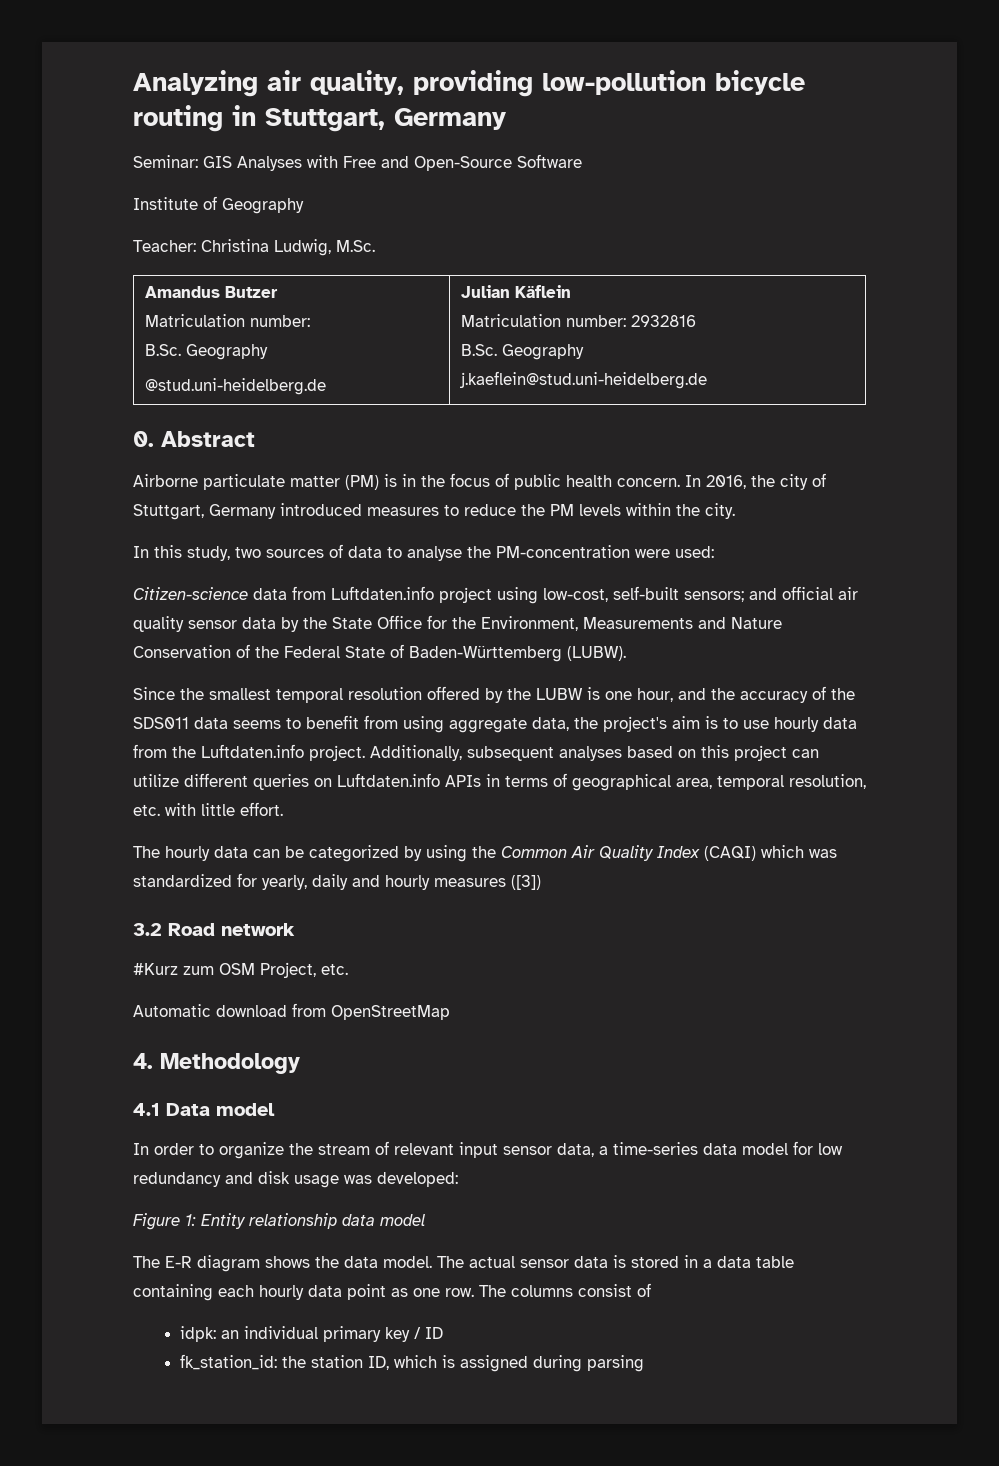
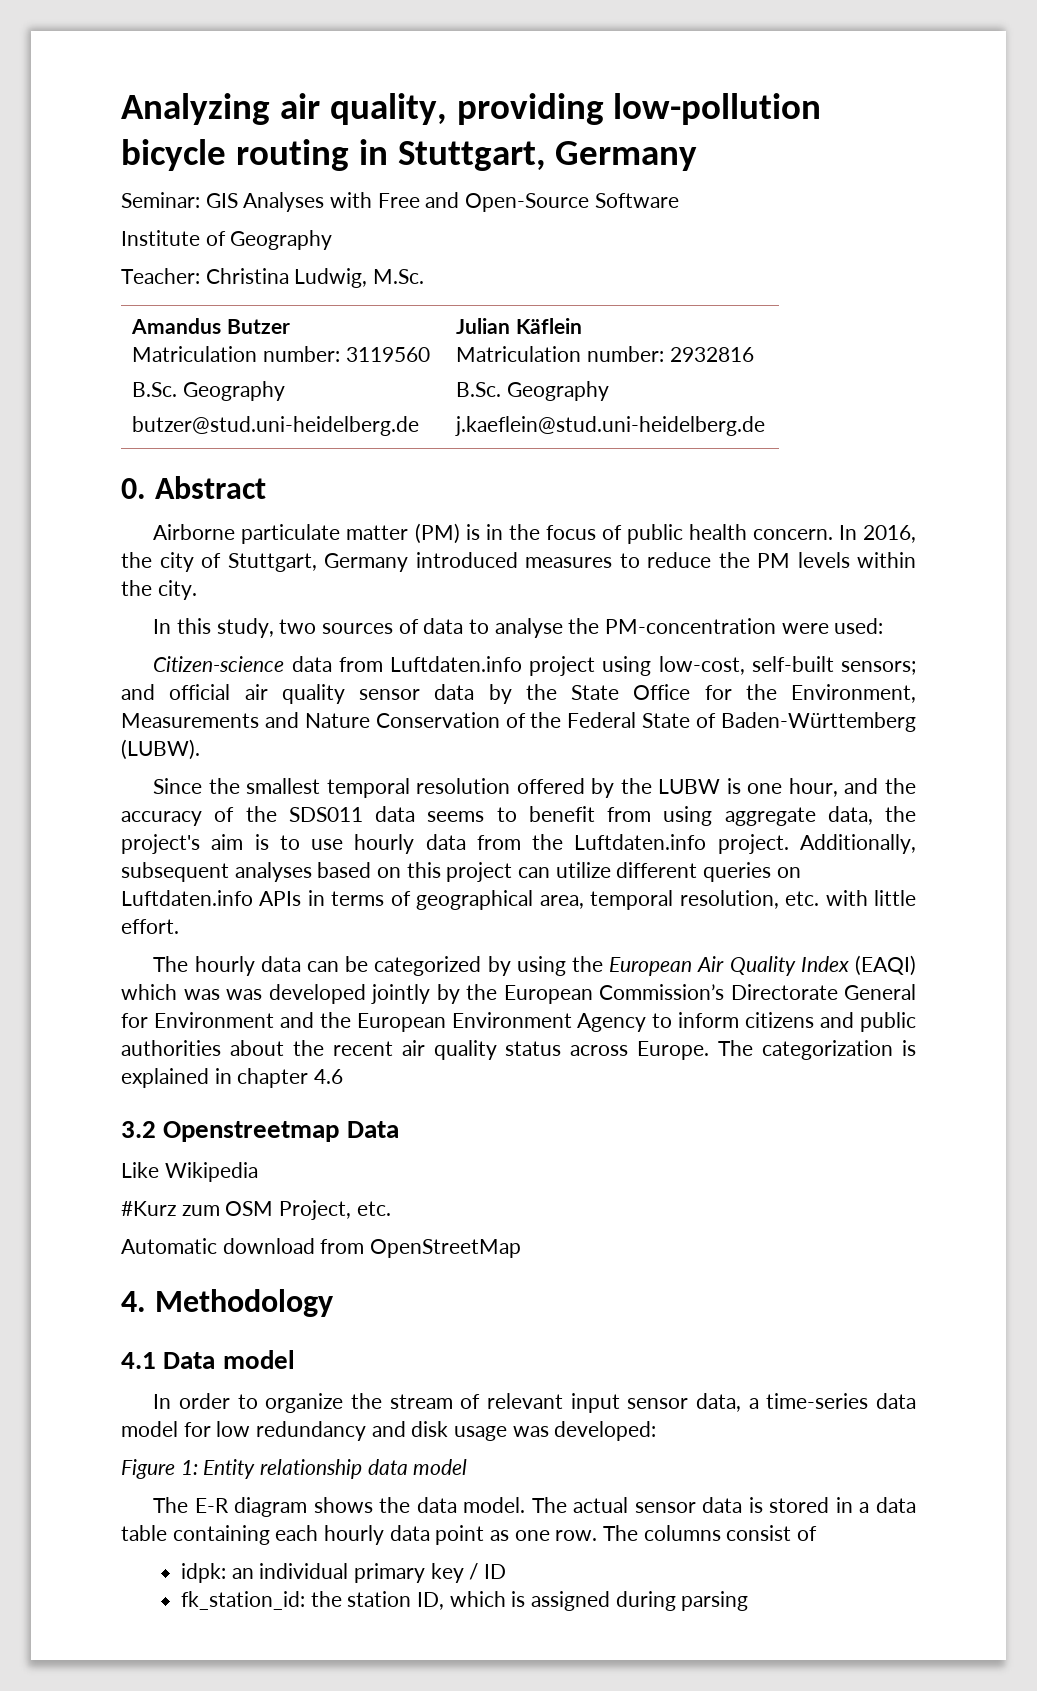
[145,344,269,360] [145,378,327,395] // B.Sc. Geography // @stud.uni-heidelberg.de -> [345,347,430,362] [132,381,286,401] [132,416,420,436] 3119560 // B.Sc. Geography // butzer@stud.uni-heidelberg.de
[501,846,567,858] Common -> [609,957,693,976] European
[704,846,756,861] (CAQI) -> [854,955,916,976] (EAQI)
[133,873,541,890] [133,923,295,936] standardized for yearly, daily and hourly measures ([3]) // 3.2 Road network -> [226,984,916,1004] [121,1012,916,1032] [121,1040,916,1060] [121,1068,344,1088] [121,1121,399,1142] [121,1162,258,1182] was developed jointly by the European Commission’s Directorate General for Environment and the European Environment Agency to inform citizens and public authorities about the recent air quality status across Europe. The categorization is explained in chapter 4.6 // 3.2 Openstreetmap Data // Like Wikipedia

